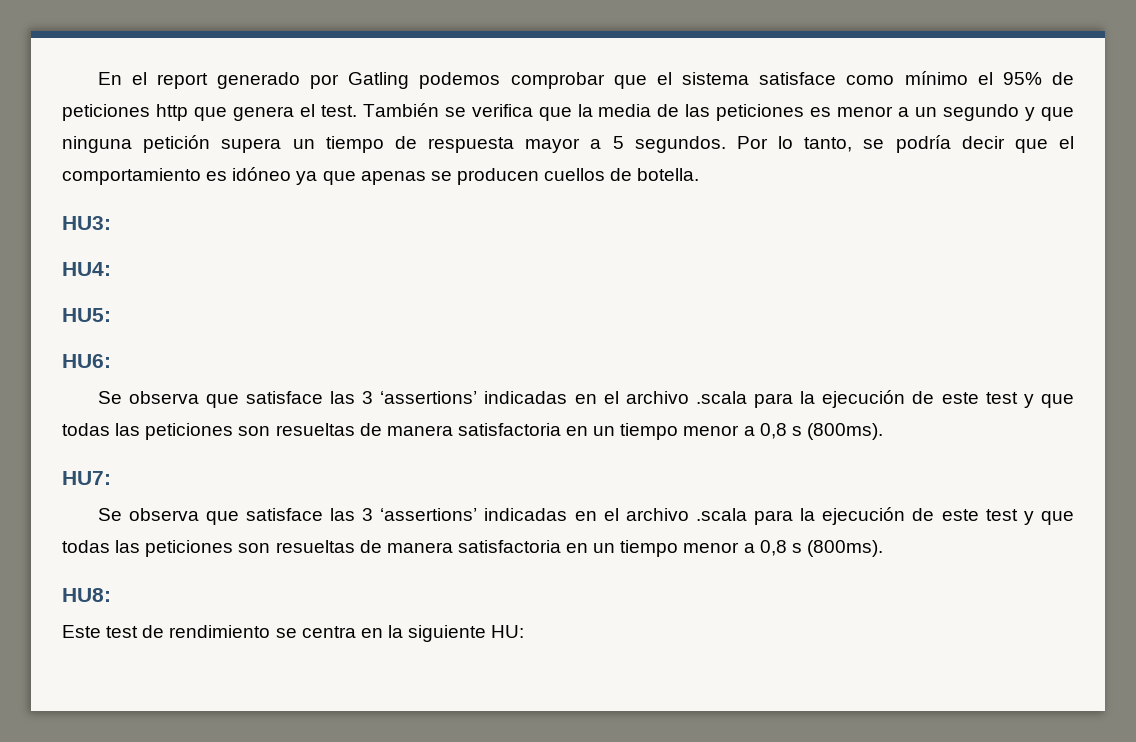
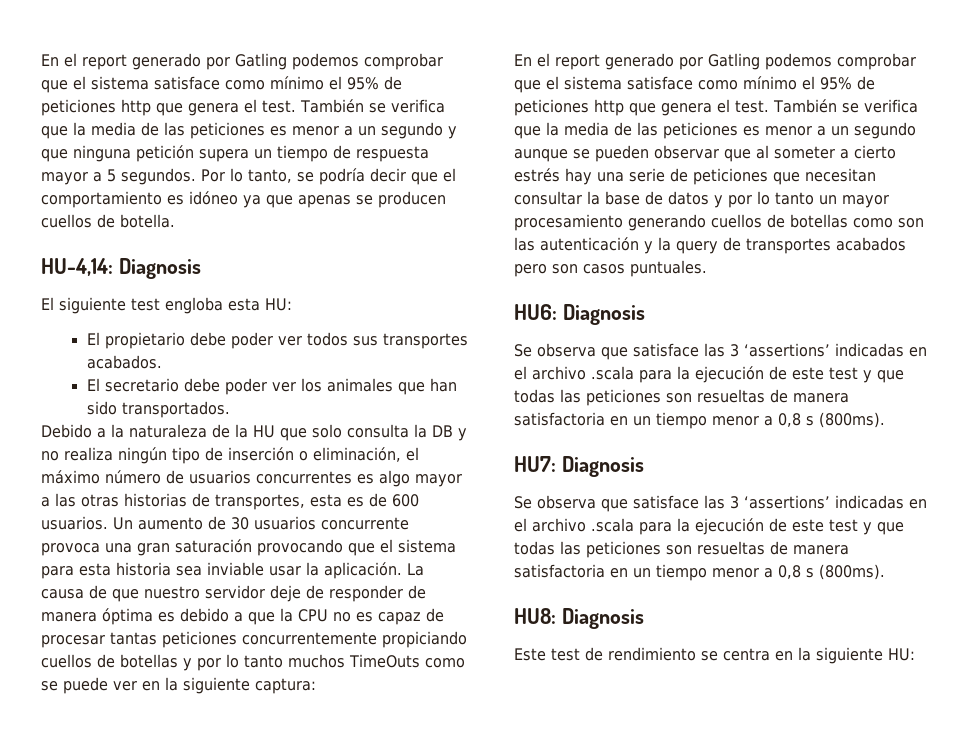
[62,216,111,230] [62,262,111,276] [62,308,111,322] HU3: // HU4: // HU5: -> [41,258,201,279] [41,297,292,314] [86,332,468,349] [86,355,162,369] [86,378,457,395] [86,401,230,418] [41,424,467,441] [41,447,419,464] [41,470,462,487] [41,493,419,510] [41,516,409,530] [41,539,456,556] [41,562,424,579] [41,585,426,602] [41,608,444,625] [41,631,467,648] [41,654,465,671] [41,677,316,694] [514,53,916,70] [514,76,875,93] [514,99,918,116] [514,122,916,139] [514,145,896,162] [514,168,876,185] [514,191,889,208] [514,214,924,231] [514,237,906,254] [514,260,707,277] HU-4,14: Diagnosis // El siguiente test engloba esta HU: // El propietario debe poder ver todos sus transportes acabados. // El secretario debe poder ver los animales que han sido transportados. // Debido a la naturaleza de la HU que solo consulta la DB y no realiza ningún tipo de inserción o eliminación, el máximo número de usuarios concurrentes es algo mayor a las otras historias de transportes, esta es de 600 usuarios. Un aumento de 30 usuarios concurrente provoca una gran saturación provocando que el sistema para esta historia sea inviable usar la aplicación. La causa de que nuestro servidor deje de responder de manera óptima es debido a que la CPU no es capaz de procesar tantas peticiones concurrentemente propiciando cuellos de botellas y por lo tanto muchos TimeOuts como se puede ver en la siguiente captura: // En el report generado por Gatling podemos comprobar que el sistema satisface como mínimo el 95% de peticiones http que genera el test. También se verifica que la media de las peticiones es menor a un segundo aunque se pueden observar que al someter a cierto estrés hay una serie de peticiones que necesitan consultar la base de datos y por lo tanto un mayor procesamiento generando cuellos de botellas como son las autenticación y la query de transportes acabados pero son casos puntuales.
(111, 361) none -> [562,304,645,325] Diagnosis
(111, 478) none -> [561,456,644,477] Diagnosis
(111, 595) none -> [561,608,644,629] Diagnosis

